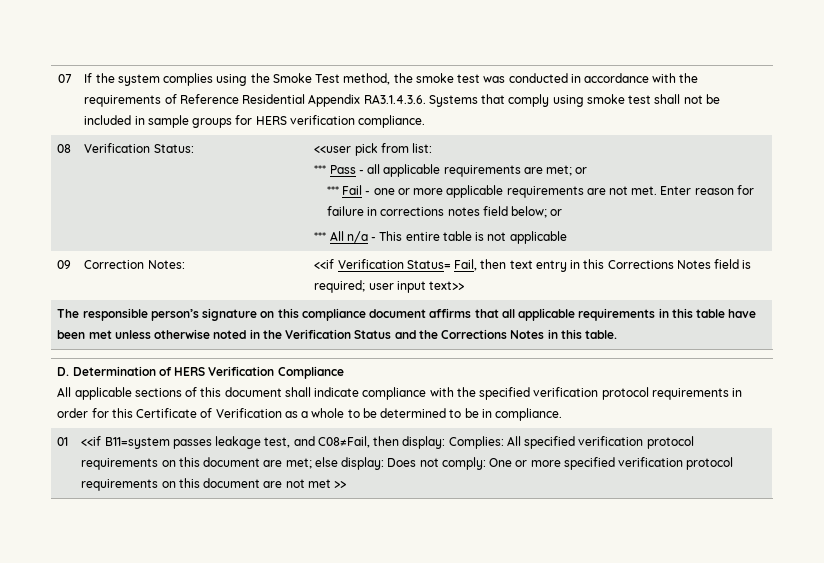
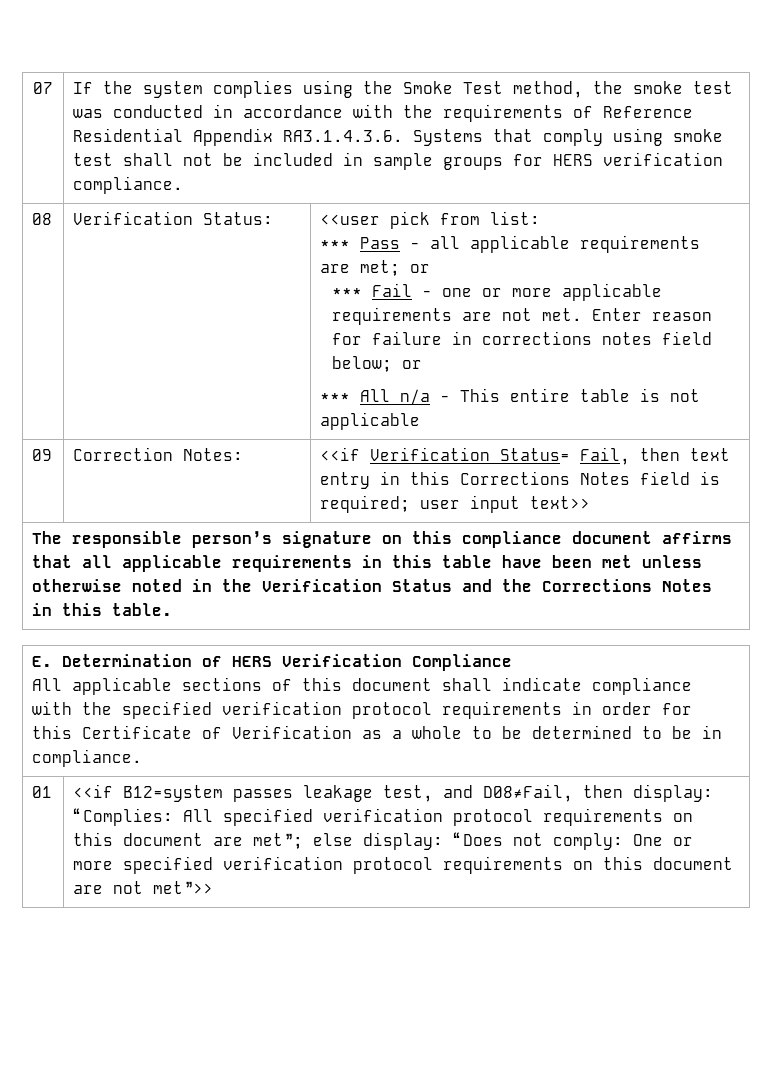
[57,367,70,376] D. -> [32,656,53,667] E.
[104,437,170,449] B11=system -> [123,785,224,802] B12=system
[317,436,370,448] C08≠Fail, -> [483,784,574,802] D08≠Fail,
[448,436,504,449] Complies: -> [73,808,174,826] “Complies:
[285,458,312,469] met; -> [253,833,304,849] met”;
[387,458,417,467] Does -> [453,832,504,846] “Does
[307,479,347,488] met >> -> [153,881,214,894] met”>>

